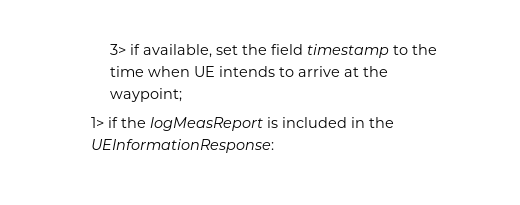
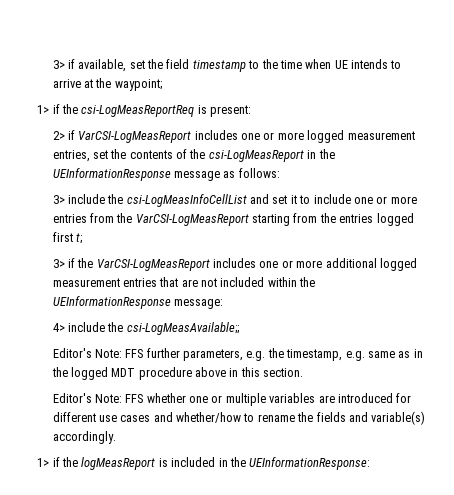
(183, 95) none -> [37,104,252,117] [52,130,415,143] [52,149,335,162] [52,168,280,181] [52,194,417,207] [52,213,414,226] [52,232,82,244] [52,258,417,271] [52,277,316,287] [52,296,223,309] [52,322,239,335] [52,348,423,361] [51,367,304,380] [52,393,412,406] [52,411,426,425] [52,431,116,444] // 1> if the csi-LogMeasReportReq is present: // 2> if VarCSI-LogMeasReport includes one or more logged measurement entries, set the contents of the csi-LogMeasReport in the UEInformationResponse message as follows: // 3> include the csi-LogMeasInfoCellList and set it to include one or more entries from the VarCSI-LogMeasReport starting from the entries logged first t; // 3> if the VarCSI-LogMeasReport includes one or more additional logged measurement entries that are not included within the UEInformationResponse message: // 4> include the csi-LogMeasAvailable;; // Editor's Note: FFS further parameters, e.g. the timestamp, e.g. same as in the logged MDT procedure above in this section. // Editor's Note: FFS whether one or multiple variables are introduced for different use cases and whether/how to rename the fields and variable(s) accordingly.

